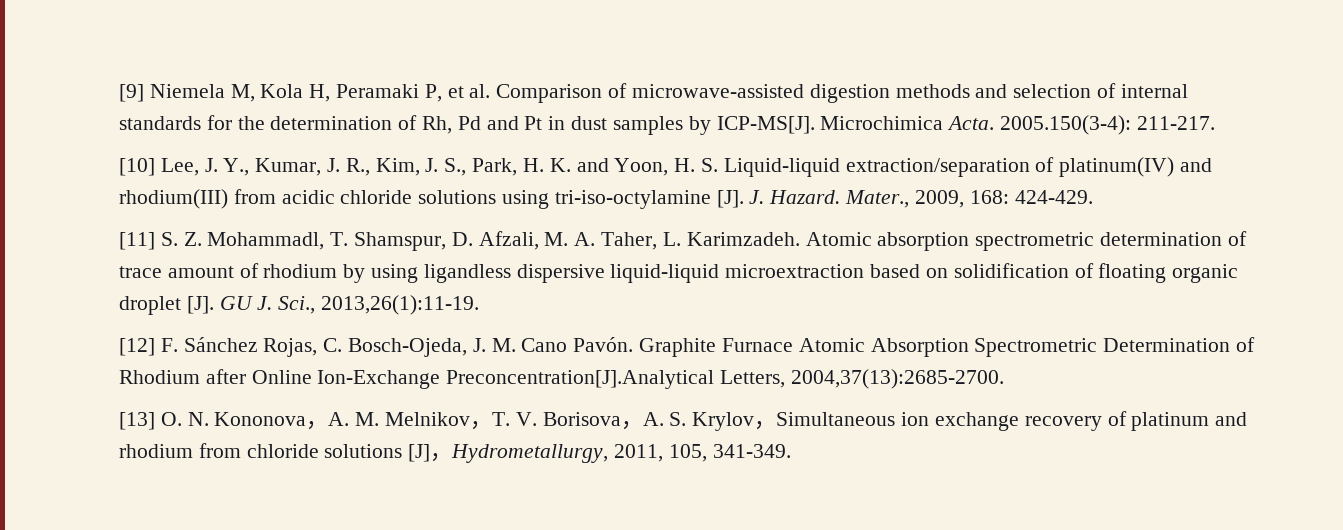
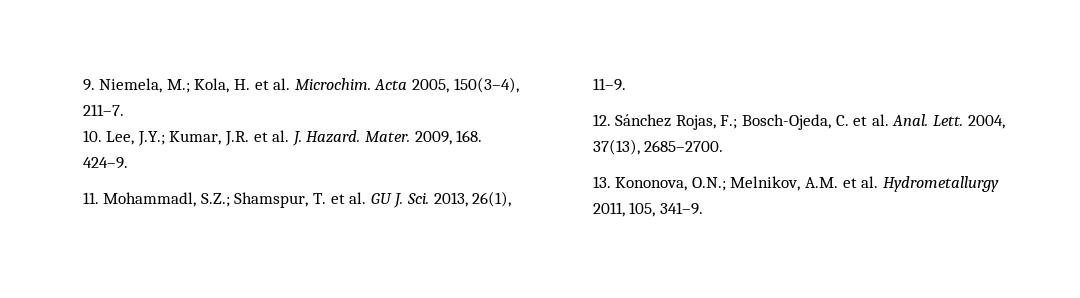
[119,83,1188,103] [119,115,1215,135] [119,157,1212,177] [119,189,1093,209] [119,231,1247,251] [119,263,1239,283] [119,295,480,315] [119,337,1255,357] [119,369,1004,389] [119,411,1248,431] [119,443,609,463] [9] Niemela M, Kola H, Peramaki P, et al. Comparison of microwave-assisted digestion methods and selection of internal standards for the determination of Rh, Pd and Pt in dust samples by ICP-MS[J]. Microchimica Acta. 2005.150(3-4): 211-217. // [10] Lee, J. Y., Kumar, J. R., Kim, J. S., Park, H. K. and Yoon, H. S. Liquid-liquid extraction/separation of platinum(IV) and rhodium(III) from acidic chloride solutions using tri-iso-octylamine [J]. J. Hazard. Mater., 2009, 168: 424-429. // [11] S. Z. Mohammadl, T. Shamspur, D. Afzali, M. A. Taher, L. Karimzadeh. Atomic absorption spectrometric determination of trace amount of rhodium by using ligandless dispersive liquid-liquid microextraction based on solidification of floating organic droplet [J]. GU J. Sci., 2013,26(1):11-19. // [12] F. Sánchez Rojas, C. Bosch-Ojeda, J. M. Cano Pavón. Graphite Furnace Atomic Absorption Spectrometric Determination of Rhodium after Online Ion-Exchange Preconcentration[J].Analytical Letters, 2004,37(13):2685-2700. // [13] O. N. Kononova，A. M. Melnikov，T. V. Borisova，A. S. Krylov，Simultaneous ion exchange recovery of platinum and rhodium from chloride solutions [J]，Hydrometallurgy, -> [82,77,519,93] [82,104,124,116] [82,130,483,146] [82,157,128,169] [82,191,512,208] [592,78,626,91] [592,114,1005,130] [592,139,724,155] [592,176,999,192] 9. Niemela, M.; Kola, H. et al. Microchim. Acta 2005, 150(3–4), 211–7. // 10. Lee, J.Y.; Kumar, J.R. et al. J. Hazard. Mater. 2009, 168. 424–9. // 11. Mohammadl, S.Z.; Shamspur, T. et al. GU J. Sci. 2013, 26(1), 11–9. // 12. Sánchez Rojas, F.; Bosch-Ojeda, C. et al. Anal. Lett. 2004, 37(13), 2685–2700. // 13. Kononova, O.N.; Melnikov, A.M. et al. Hydrometallurgy
[712,444,791,458] 341-349. -> [659,202,703,215] 341–9.

